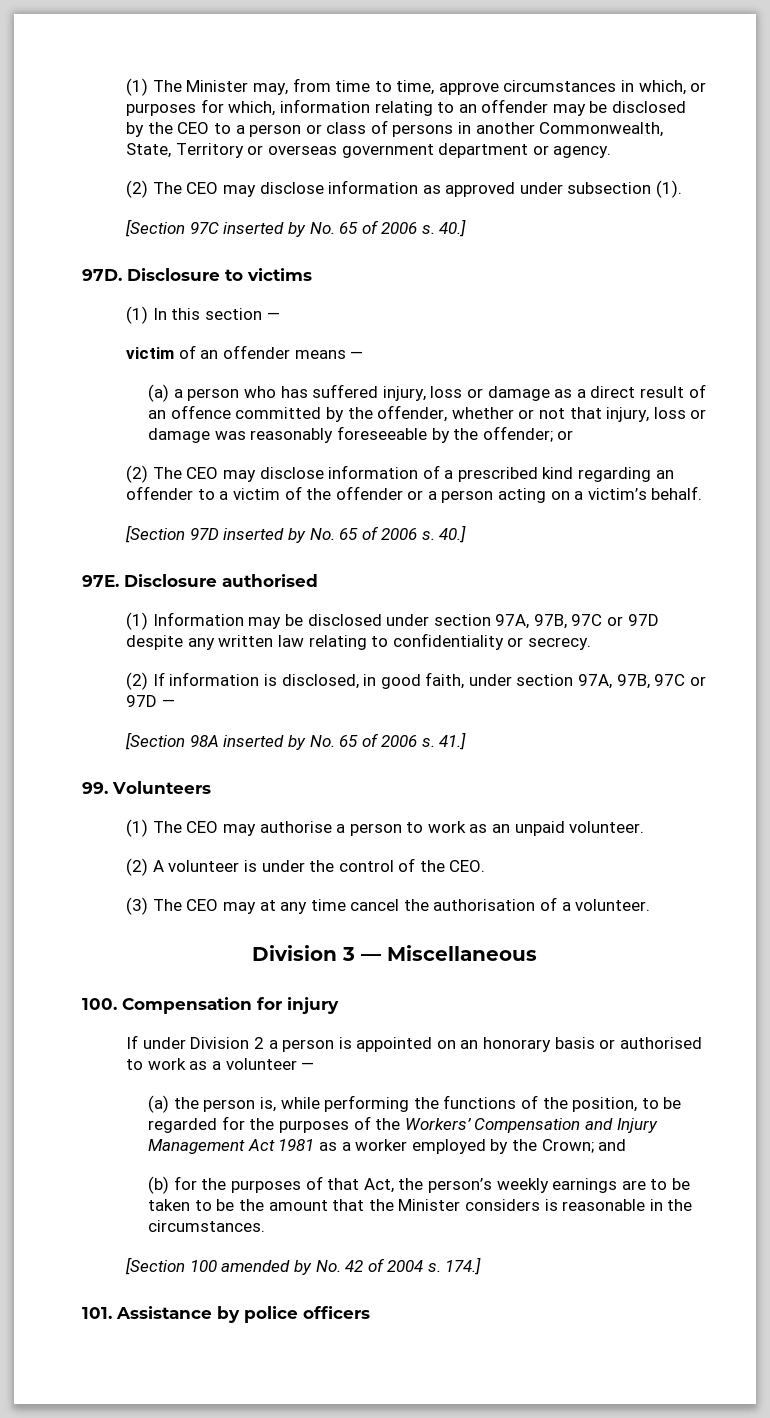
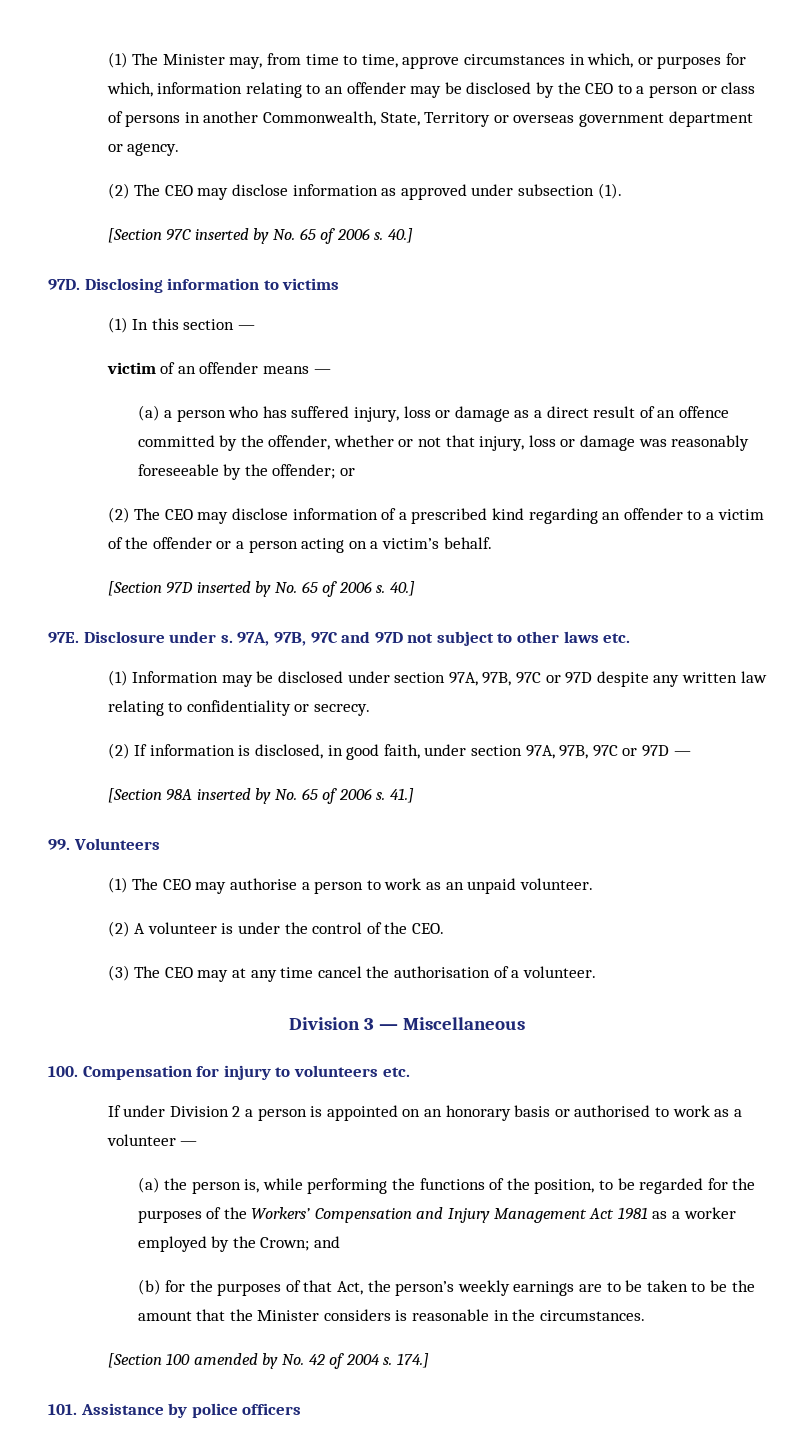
[127,268,220,281] Disclosure -> [84,278,260,293] Disclosing information
[222,574,318,587] authorised -> [169,631,631,646] under s. 97A, 97B, 97C and 97D not subject to other laws etc.
(339, 1005) none -> [275,1065,410,1077] to volunteers etc.

